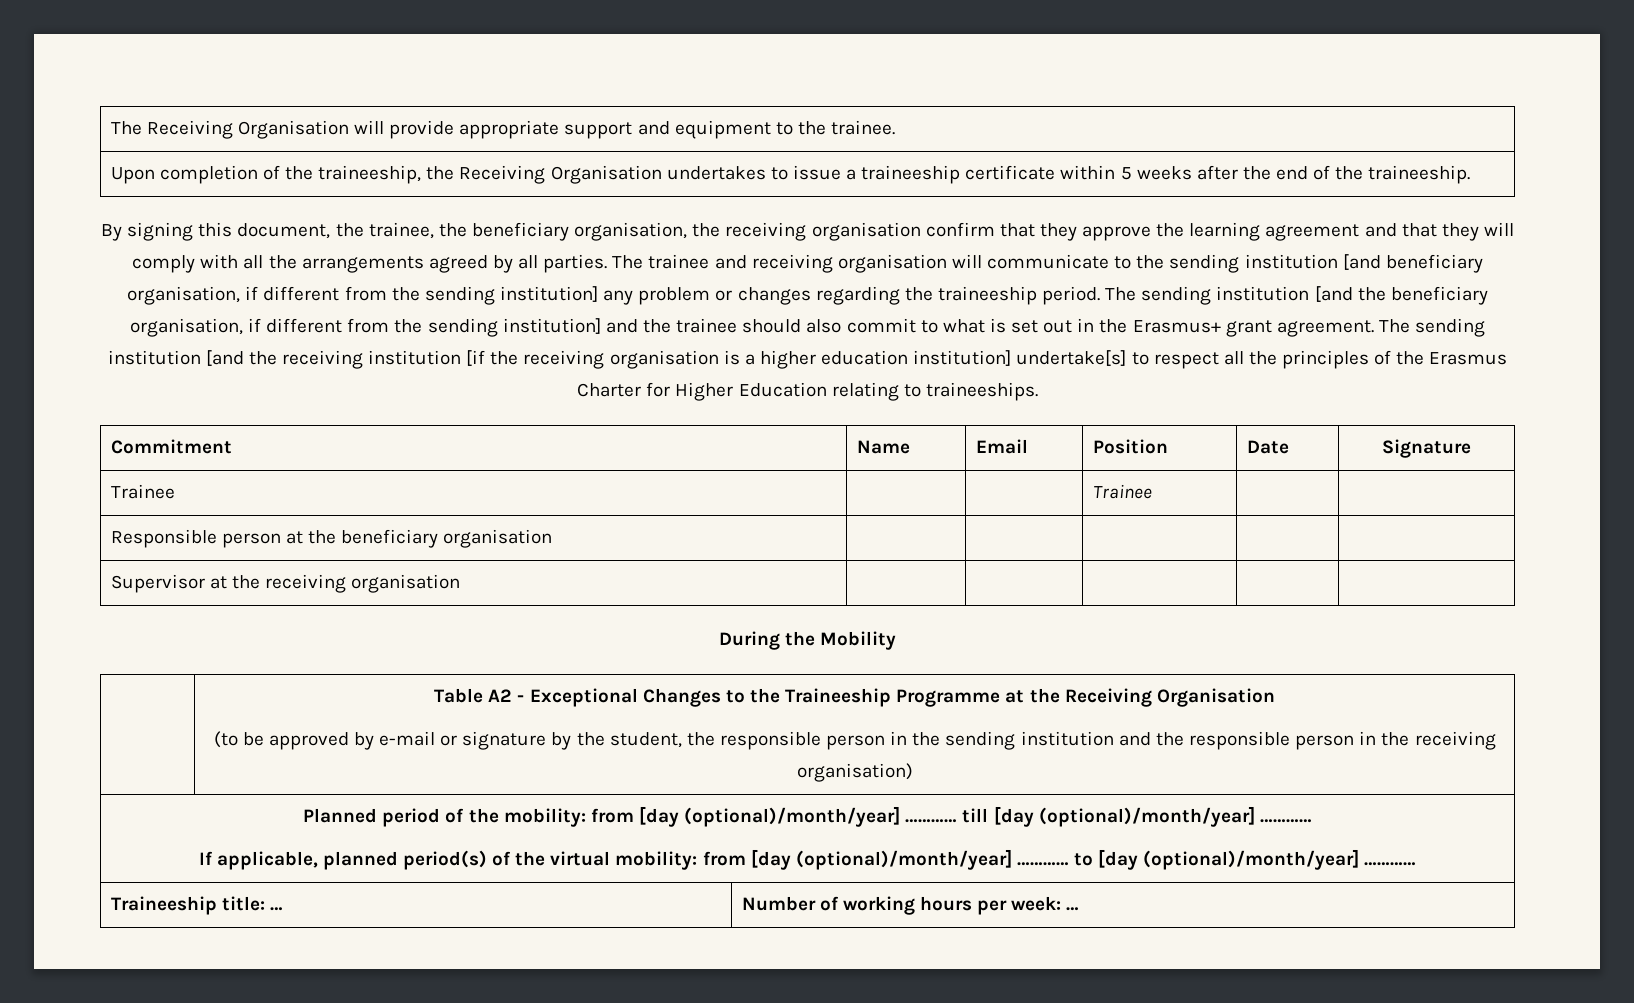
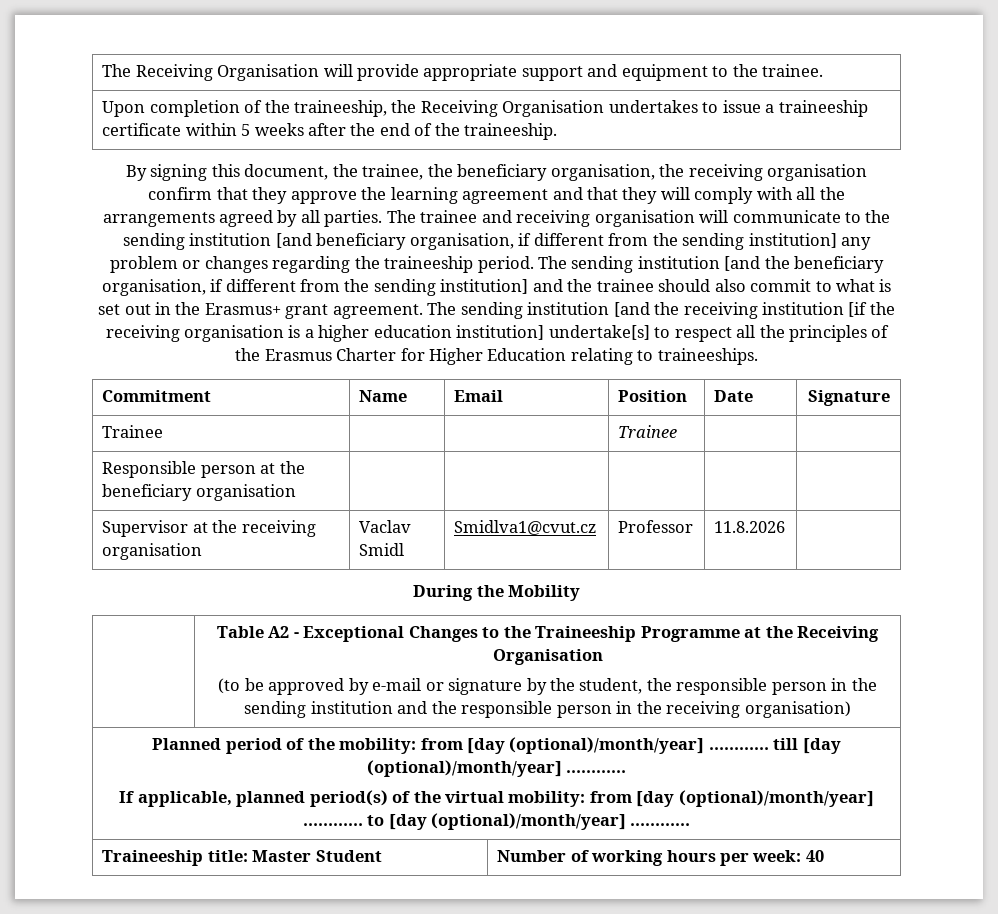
(461, 583) | | | -> [359,520,412,533] [359,543,405,556] [454,520,597,535] [618,520,694,533] [714,521,786,533] Vaclav Smidl | Smidlva1@cvut.cz | Professor | 11.8.2026
[269,907,283,911] … -> [252,850,382,862] Master Student
[1066,907,1080,911] … -> [805,850,824,862] 40

